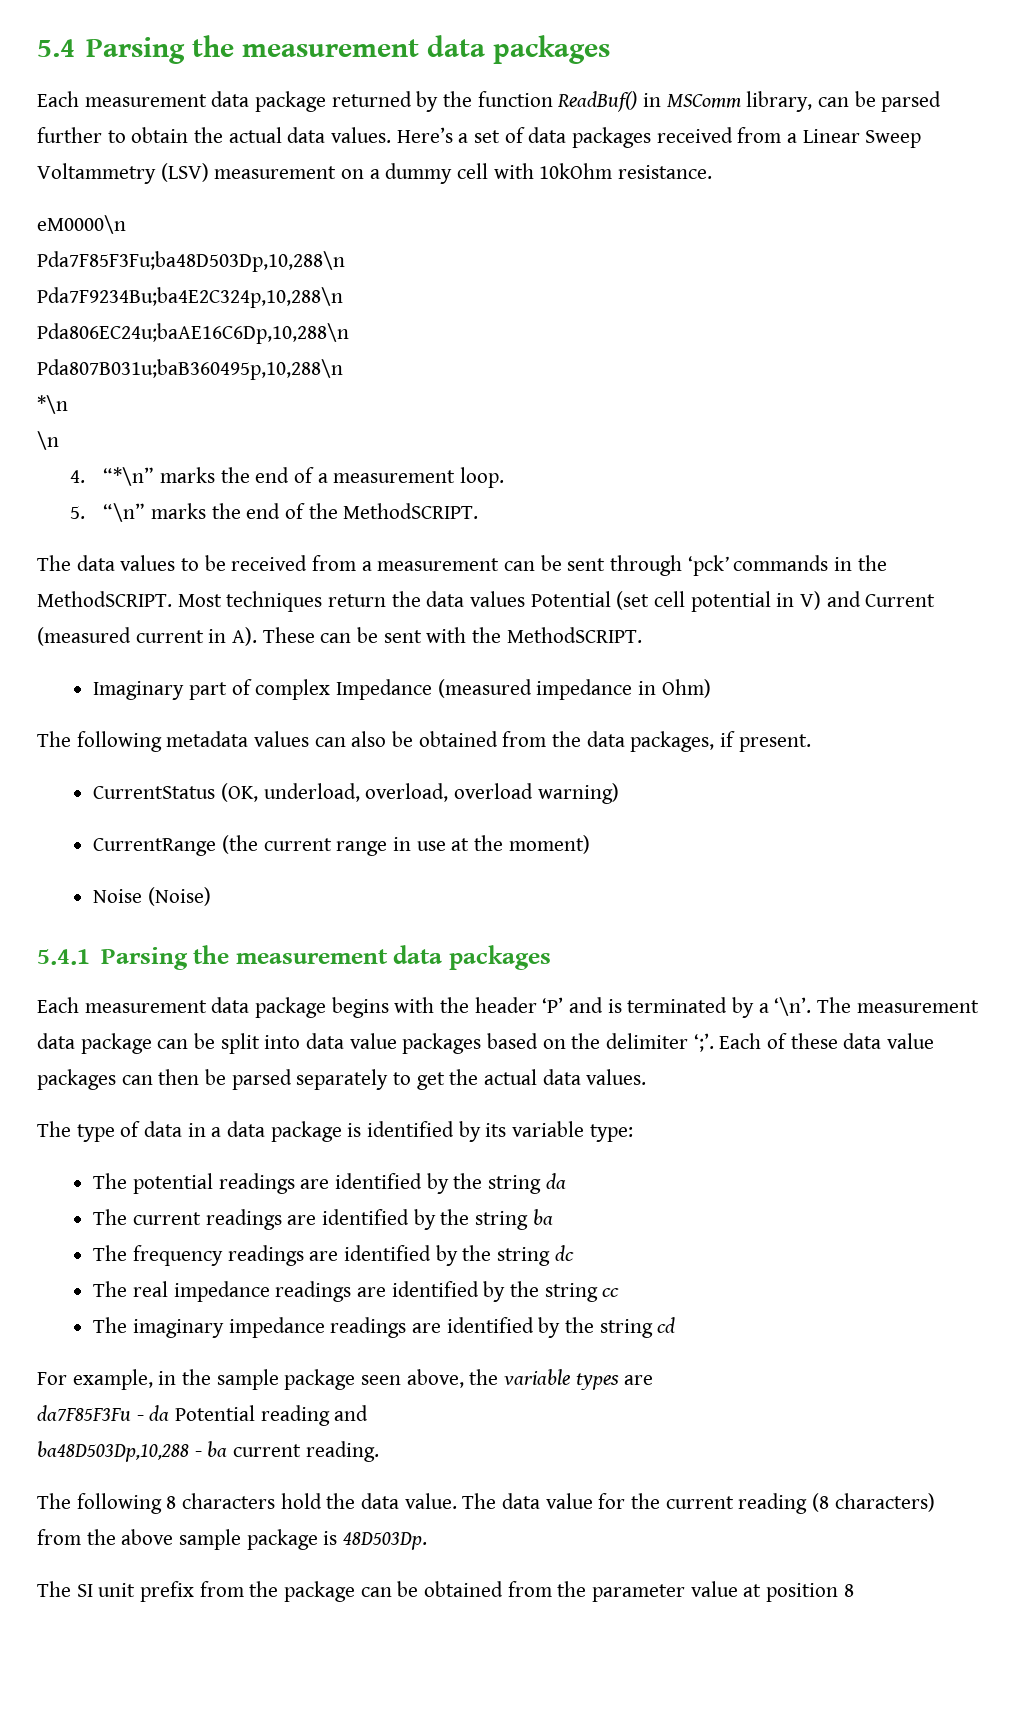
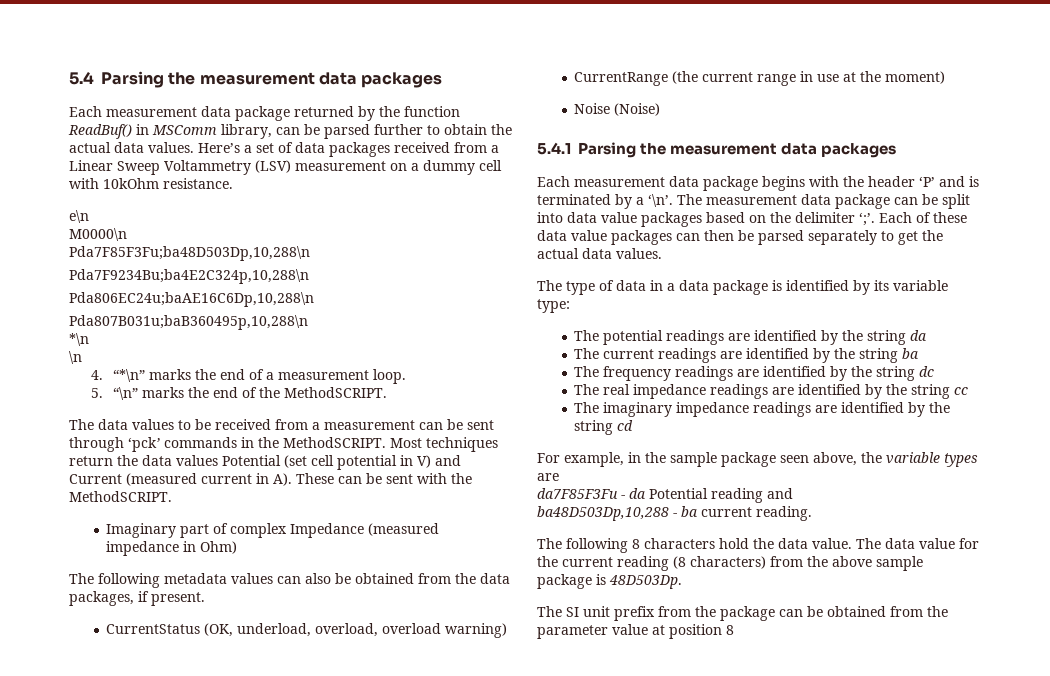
[37,215,126,234] eM0000\n -> [69,210,89,223] [69,228,127,241] e\n // M0000\n

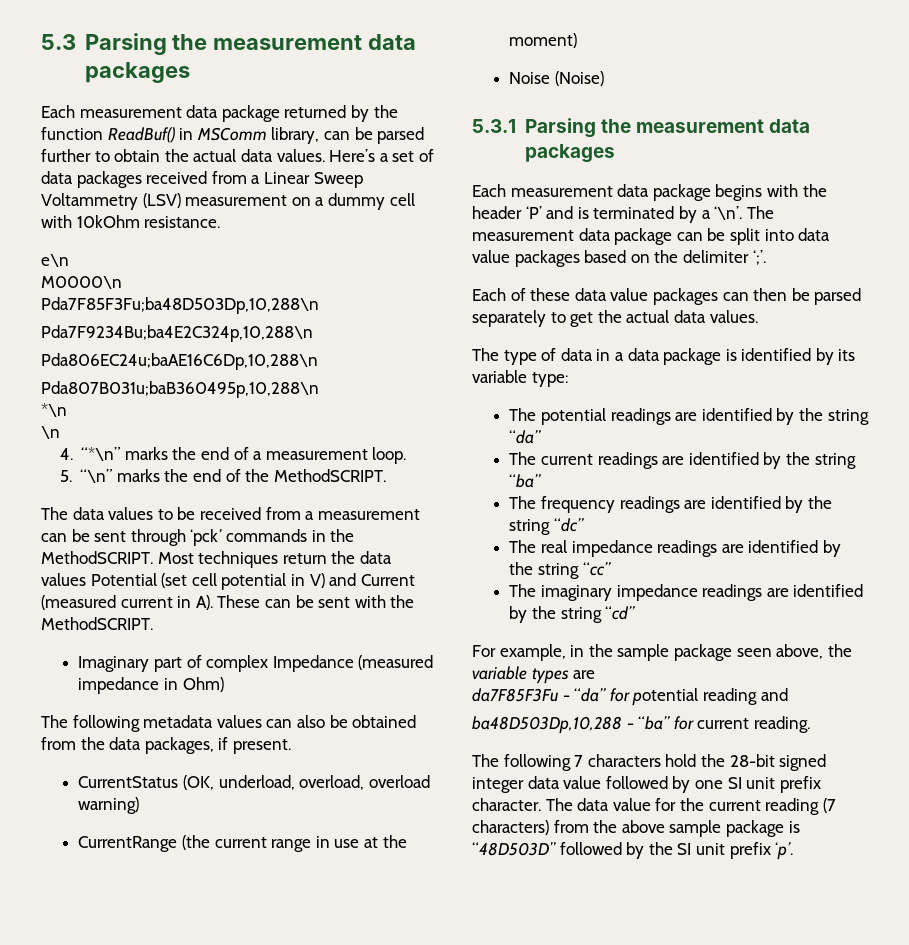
[69,71,94,85] 5.4 -> [41,34,76,50] 5.3
[537,142,571,155] 5.4.1 -> [472,119,516,133] 5.3.1
(875, 219) none -> (766, 257) //
[910,330,928,341] da -> [509,430,542,444] “da”
[902,348,920,359] ba -> [509,474,542,488] “ba”
[919,366,935,377] dc -> [554,518,585,532] “dc”
[954,387,969,395] cc -> [582,562,611,576] “cc”
[617,420,634,431] cd -> [605,606,636,620] “cd”
[629,488,708,499] da Potential -> [574,688,699,706] “da” for potential
[681,506,698,517] ba -> [638,716,694,730] “ba” for
[632,539,640,549] 8 -> [574,755,584,767] 7
[778,538,852,549] data value. -> [729,754,827,771] [472,776,821,793] [472,798,541,811] 28-bit signed integer data value followed by one SI unit prefix character.
[673,556,686,569] (8 -> [822,798,836,813] (7
[609,575,682,589] [537,606,948,621] [537,624,734,639] 48D503Dp. // The SI unit prefix from the package can be obtained from the parameter value at position 8 -> [472,842,794,860] “48D503D” followed by the SI unit prefix ‘p’.

